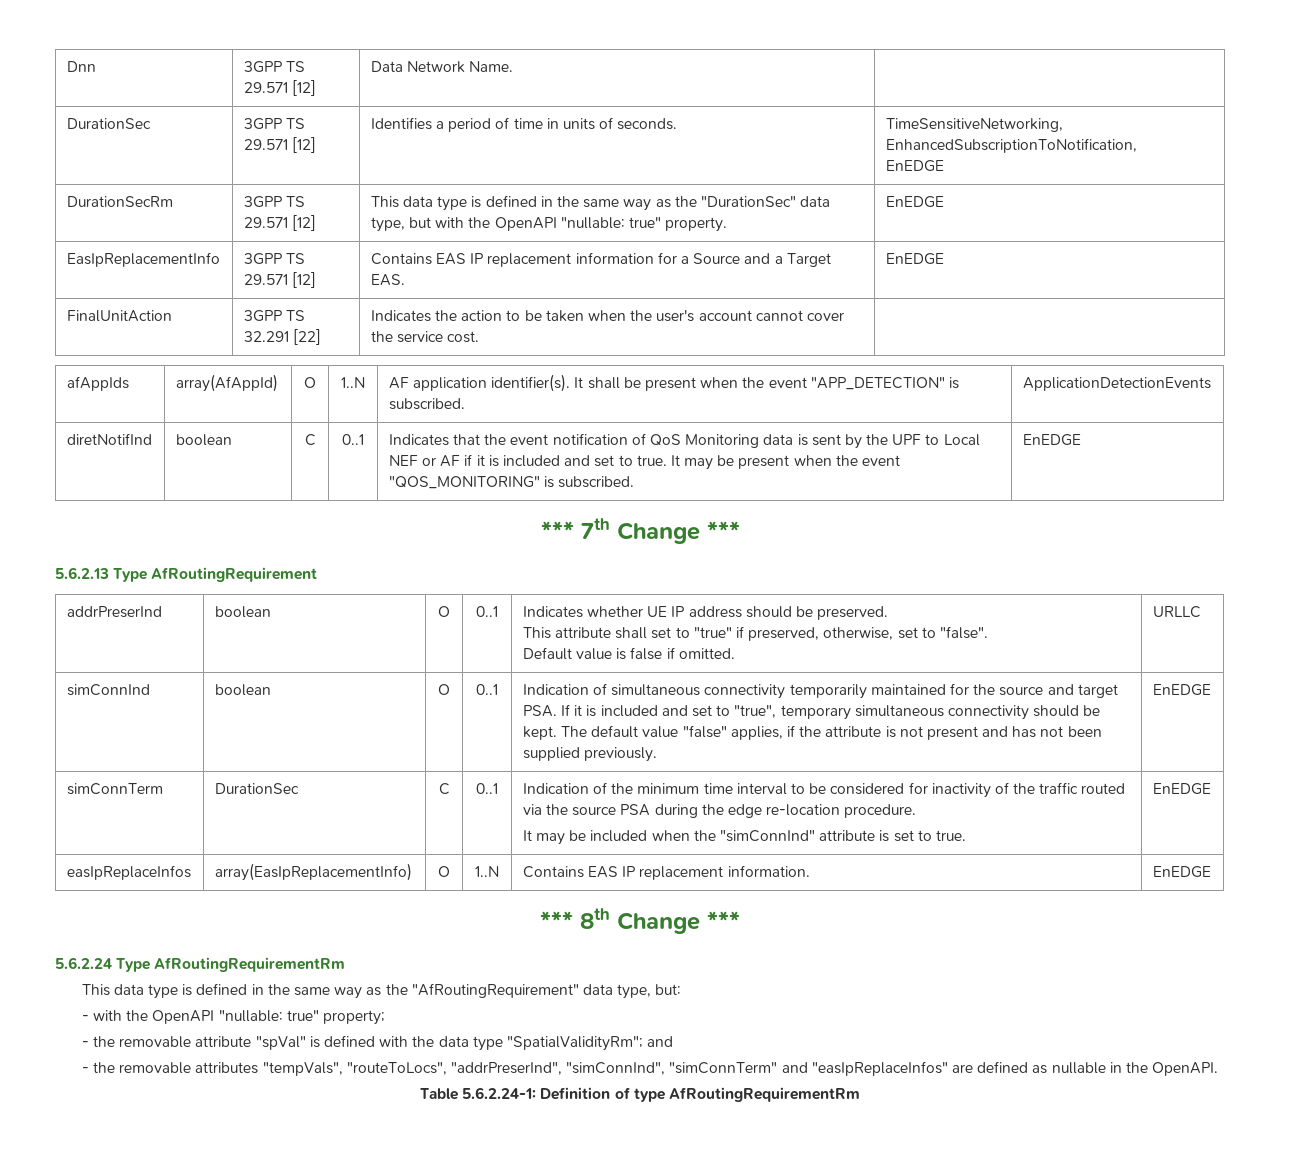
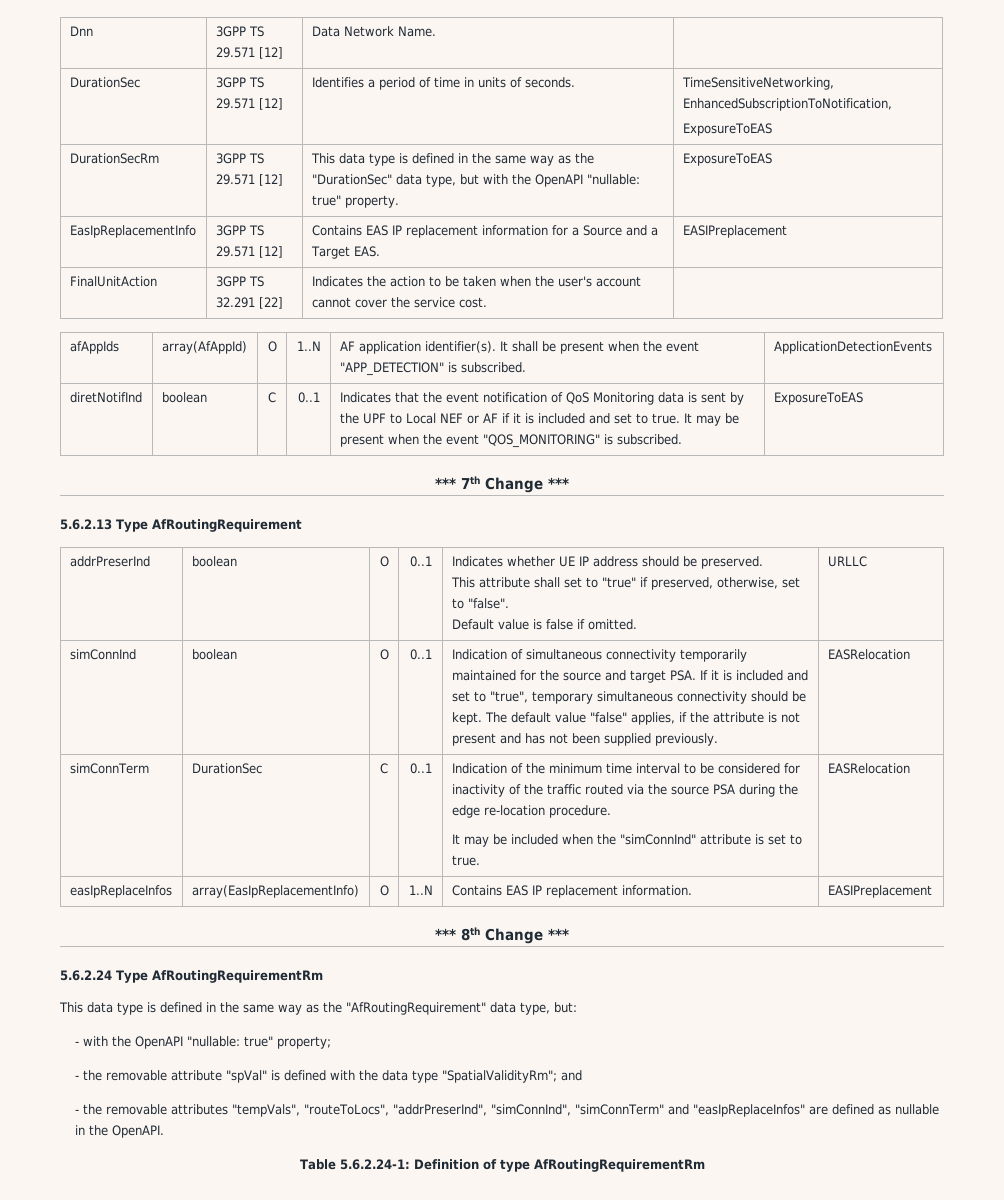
[885,160,944,172] EnEDGE -> [682,123,772,136] ExposureToEAS
[885,196,944,208] EnEDGE -> [682,153,772,166] ExposureToEAS
[885,253,944,265] EnEDGE -> [682,225,787,238] EASIPreplacement
[1022,434,1081,446] EnEDGE -> [773,392,863,405] ExposureToEAS
[1152,684,1211,696] EnEDGE -> [827,649,910,660] EASRelocation
[1152,783,1211,795] EnEDGE -> [827,763,910,774] EASRelocation
[1152,866,1211,878] EnEDGE -> [827,885,932,898] EASIPreplacement

